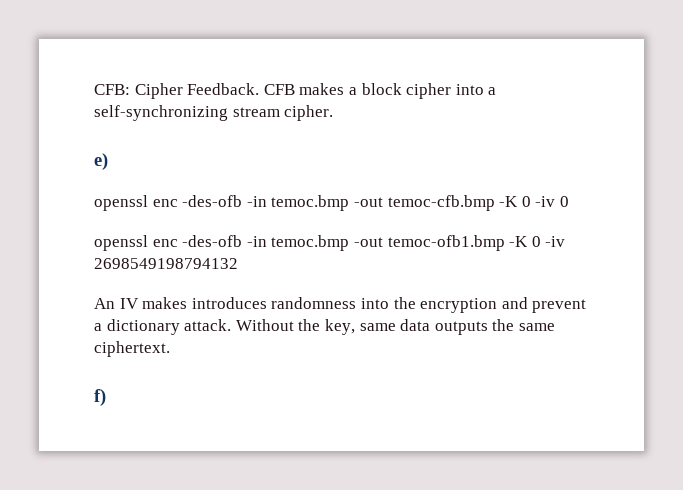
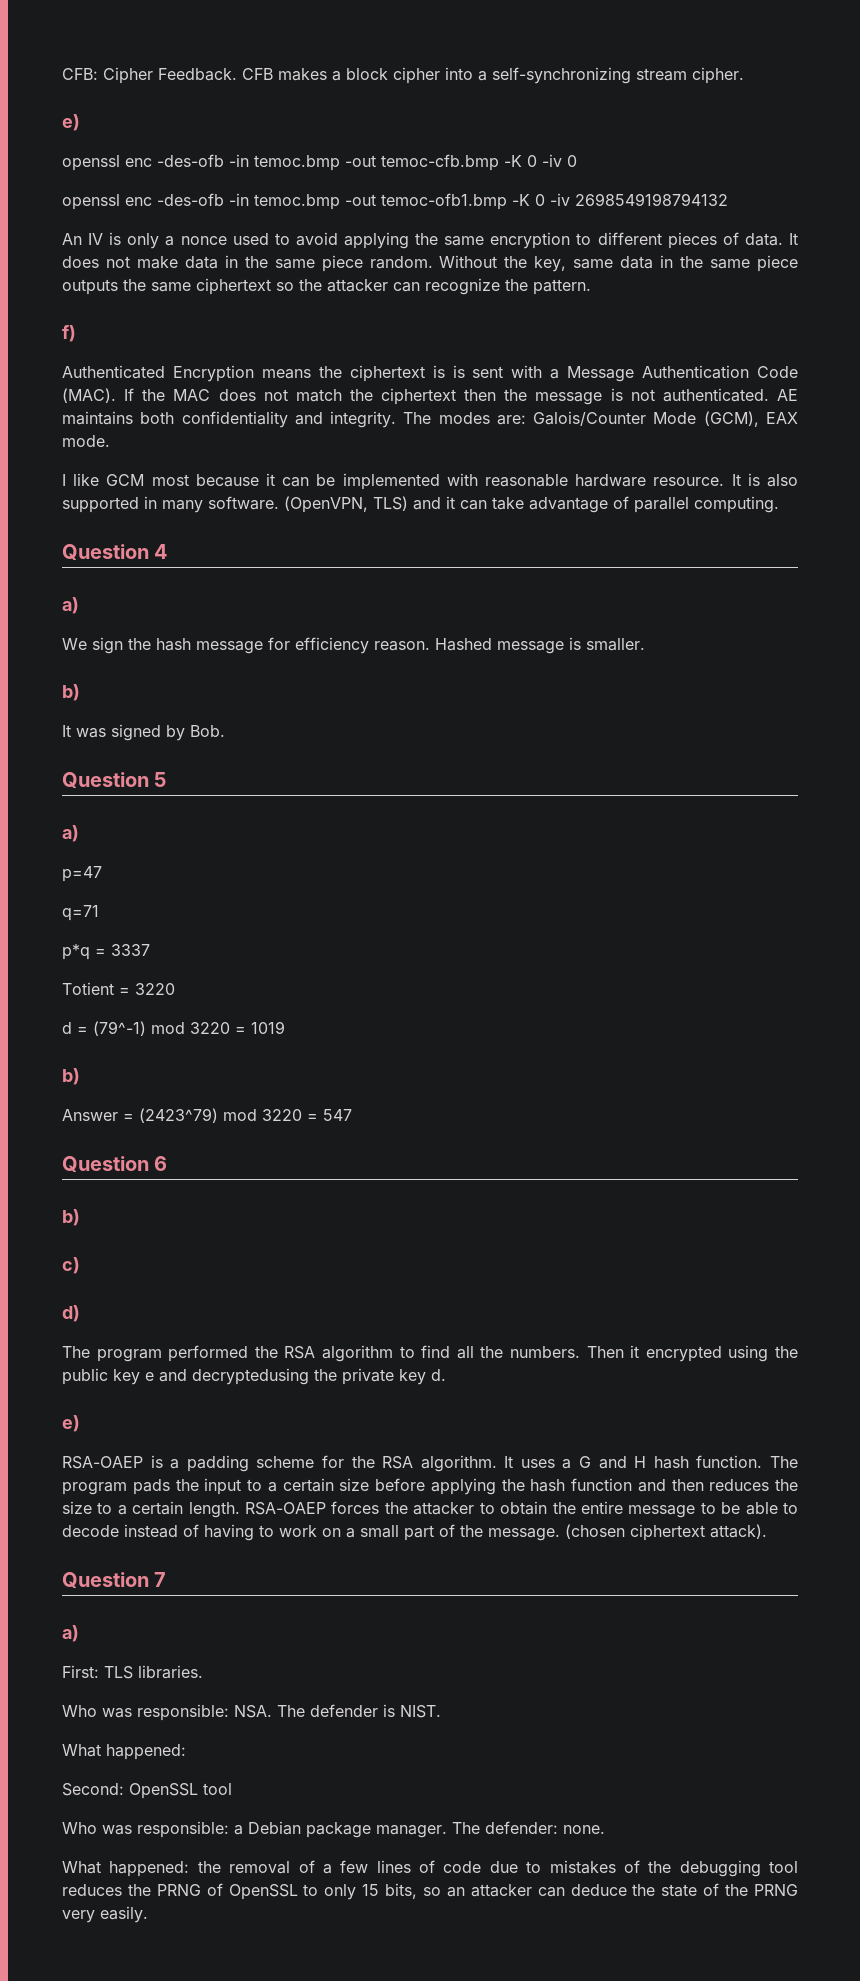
[142,297,587,313] [94,319,232,335] makes introduces randomness into the encryption and prevent a dictionary attack. -> [109,232,798,249] [62,255,433,272] is only a nonce used to avoid applying the same encryption to different pieces of data. It does not make data in the same piece random.
[434,319,555,335] [94,341,170,357] [94,389,106,406] outputs the same ciphertext. // f) -> [660,255,799,272] [62,278,591,295] [62,325,76,342] [62,365,798,382] [62,388,798,405] [62,411,798,428] [62,435,110,447] [62,473,799,490] [62,496,779,513] [62,544,169,561] [62,597,79,614] [62,637,645,654] [62,684,80,701] [62,724,225,741] [62,772,167,789] [62,825,79,842] [62,866,102,882] [62,905,99,921] [62,944,150,960] [62,982,175,995] [62,1021,285,1036] [62,1068,80,1085] [62,1108,352,1123] [62,1156,168,1173] [62,1209,80,1226] [62,1257,80,1274] [62,1305,80,1322] [62,1345,799,1362] [62,1368,446,1385] [62,1415,80,1432] [62,1455,798,1472] [62,1478,798,1495] [62,1501,798,1518] [62,1524,767,1541] [62,1572,167,1589] [62,1625,79,1642] [62,1665,203,1679] [62,1704,441,1721] [62,1744,186,1760] [62,1783,232,1799] [62,1821,605,1838] [62,1860,798,1877] [62,1883,799,1900] [62,1906,148,1923] in the same piece outputs the same ciphertext so the attacker can recognize the pattern. // f) // Authenticated Encryption means the ciphertext is is sent with a Message Authentication Code (MAC). If the MAC does not match the ciphertext then the message is not authenticated. AE maintains both confidentiality and integrity. The modes are: Galois/Counter Mode (GCM), EAX mode. // I like GCM most because it can be implemented with reasonable hardware resource. It is also supported in many software. (OpenVPN, TLS) and it can take advantage of parallel computing. // Question 4 // a) // We sign the hash message for efficiency reason. Hashed message is smaller. // b) // It was signed by Bob. // Question 5 // a) // p=47 // q=71 // p*q = 3337 // Totient = 3220 // d = (79^-1) mod 3220 = 1019 // b) // Answer = (2423^79) mod 3220 = 547 // Question 6 // b) // c) // d) // The program performed the RSA algorithm to find all the numbers. Then it encrypted using the public key e and decryptedusing the private key d. // e) // RSA-OAEP is a padding scheme for the RSA algorithm. It uses a G and H hash function. The program pads the input to a certain size before applying the hash function and then reduces the size to a certain length. RSA-OAEP forces the attacker to obtain the entire message to be able to decode instead of having to work on a small part of the message. (chosen ciphertext attack). // Question 7 // a) // First: TLS libraries. // Who was responsible: NSA. The defender is NIST. // What happened: // Second: OpenSSL tool // Who was responsible: a Debian package manager. The defender: none. // What happened: the removal of a few lines of code due to mistakes of the debugging tool reduces the PRNG of OpenSSL to only 15 bits, so an attacker can deduce the state of the PRNG very easily.

